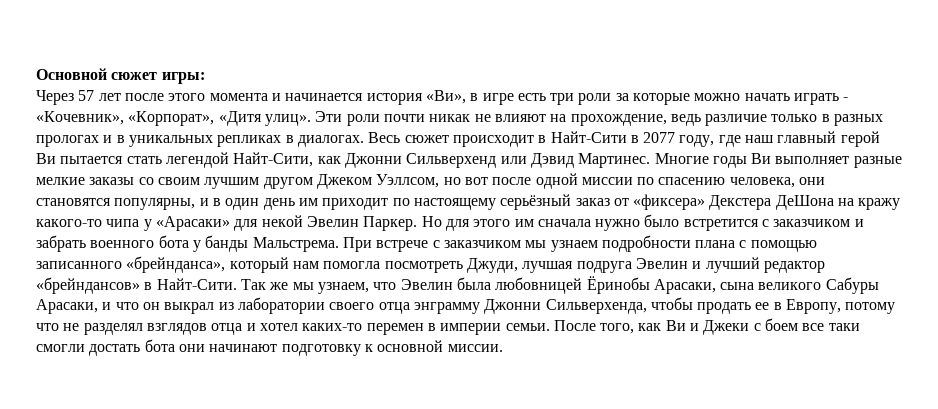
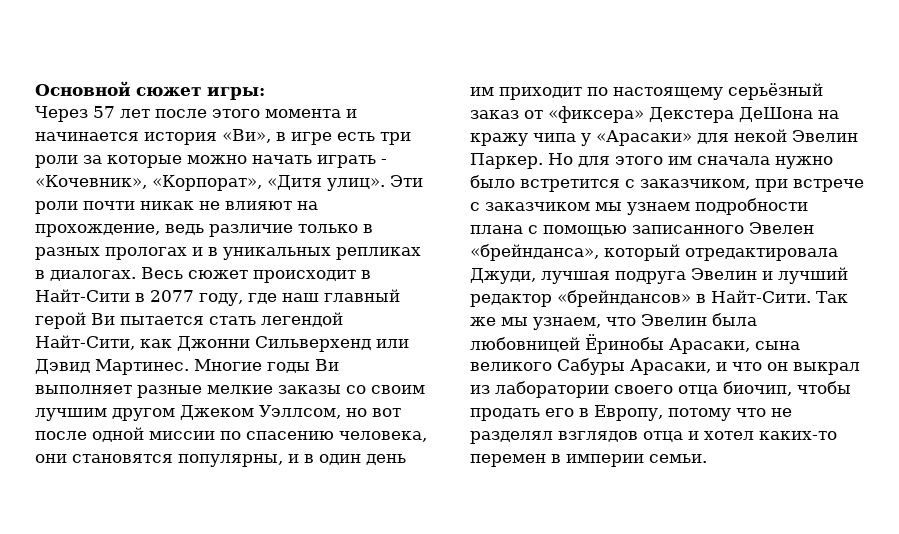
[36,219,102,227] какого-то -> (528, 139) none
[773,219,864,227] [36,235,372,252] заказчиком и забрать военного бота у банды Мальстрема. При -> [640,179,788,192] заказчиком, при
(122, 265) none -> [749,222,814,234] Эвелен
[292,261,463,273] нам помогла посмотреть -> [685,248,838,261] отредактировала
[413,299,647,314] энграмму Джонни Сильверхенда, -> [723,381,792,396] биочип,
[755,302,770,310] ее -> [545,408,574,417] его
[553,318,860,335] [36,339,503,356] После того, как Ви и Джеки с боем все таки смогли достать бота они начинают подготовку к основной миссии. -> (707, 458) none

